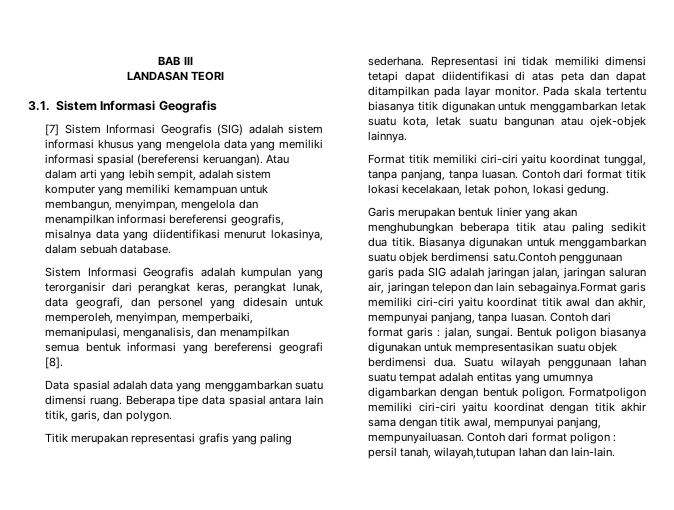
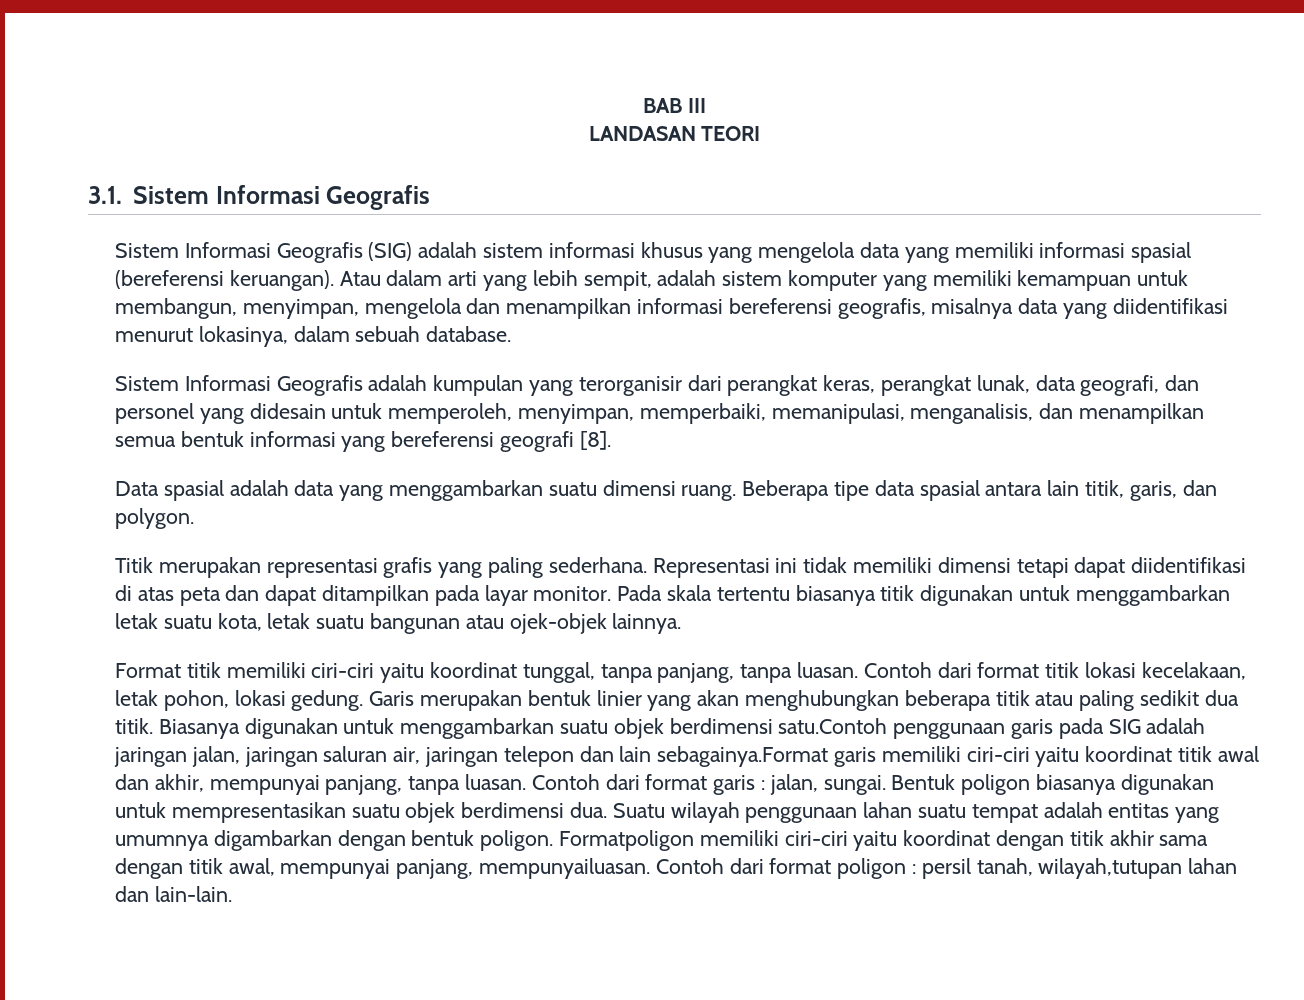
[45,124,60,136] [7] -> (431, 197) none
(609, 190) // -> (364, 700) none

